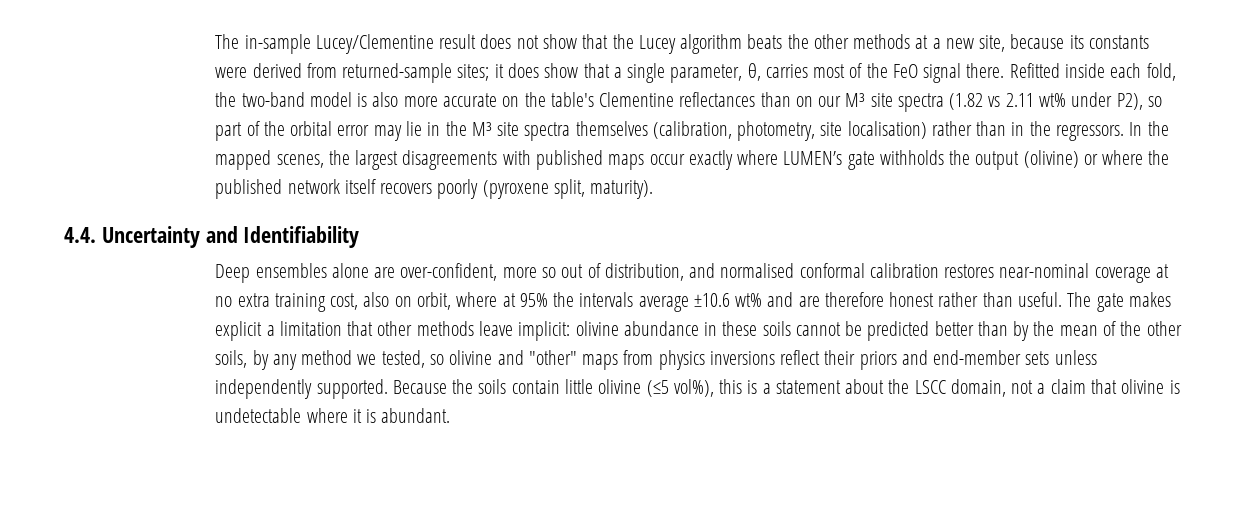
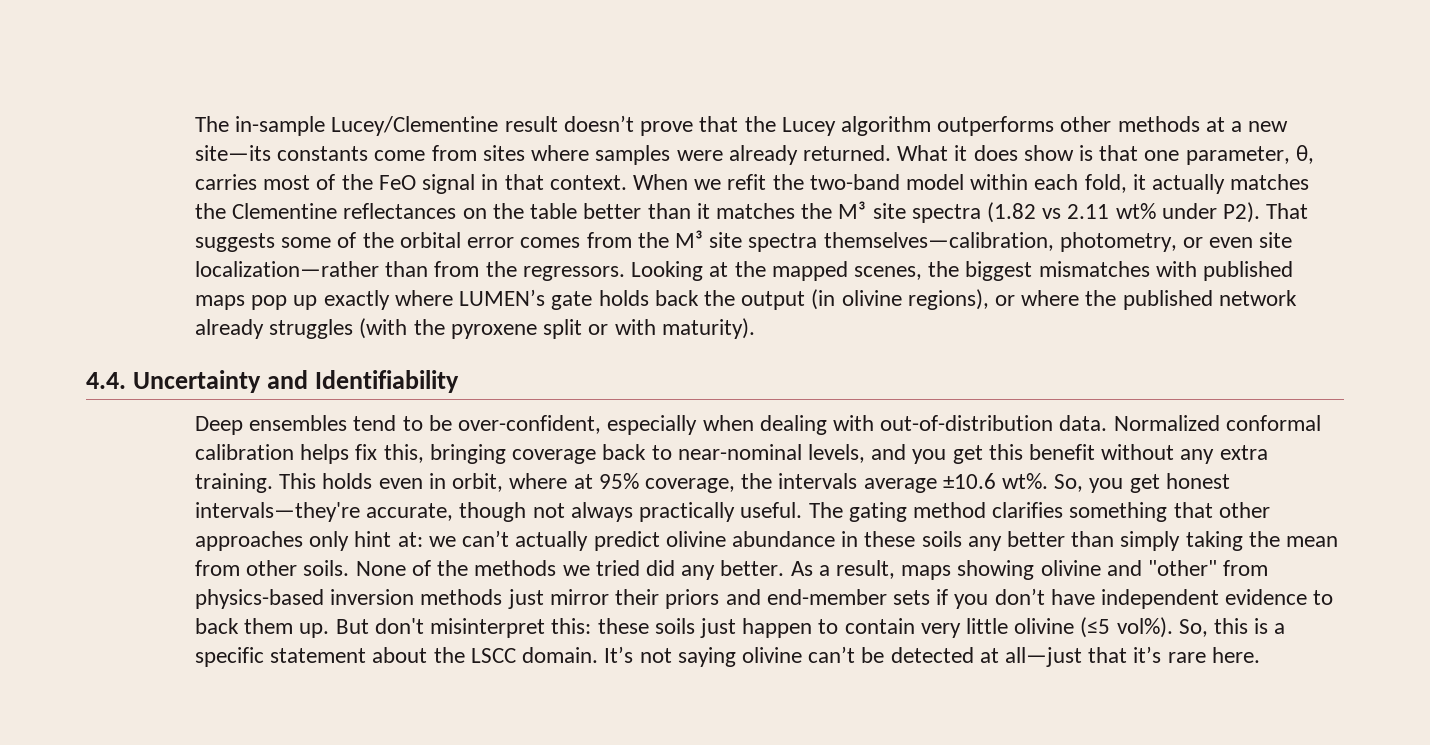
[480,34,578,49] does not show -> [563,115,694,136] doesn’t prove
[747,34,809,49] beats the -> [937,116,1055,136] outperforms
[979,34,1149,52] [215,63,666,83] site, because its constants were derived from returned-sample sites; it does show that a single -> [195,145,1180,165] site—its constants come from sites where samples were already returned. What it does show is that one
[966,63,1176,81] [215,92,842,107] there. Refitted inside each fold, the two-band model is also more accurate on the table's Clementine reflectances than on our -> [481,174,1310,194] [195,203,833,219] in that context. When we refit the two-band model within each fold, it actually matches the Clementine reflectances on the table better than it matches the
[1116,93,1162,110] [215,122,243,141] P2), so part -> [1223,202,1309,223] [195,233,332,252] P2). That suggests some
[373,121,1143,141] may lie in the M³ site spectra themselves (calibration, photometry, site localisation) rather than in the regressors. In -> [520,230,1293,252] [195,261,729,281] comes from the M³ site spectra themselves—calibration, photometry, or even site localization—rather than from the regressors. Looking at
[355,150,498,170] largest disagreements -> [965,261,1150,281] biggest mismatches
[649,154,685,165] occur -> [251,295,318,310] pop up
[879,150,1079,170] withholds the output (olivine) -> [598,289,989,310] holds back the output (in olivine regions),
[344,179,586,199] itself recovers poorly (pyroxene split, -> [195,318,656,339] already struggles (with the pyroxene split or with
[331,263,1169,283] [215,292,412,312] alone are over-confident, more so out of distribution, and normalised conformal calibration restores near-nominal coverage at no extra training cost, also on -> [353,415,1321,435] [195,444,1268,464] [195,473,446,493] tend to be over-confident, especially when dealing with out-of-distribution data. Normalized conformal calibration helps fix this, bringing coverage back to near-nominal levels, and you get this benefit without any extra training. This holds even in
(548, 300) none -> [644,478,735,493] coverage,
[735,292,1171,312] [215,321,571,341] wt% and are therefore honest rather than useful. The gate makes explicit a limitation that other methods leave implicit: -> [1002,473,1230,493] [195,502,1270,522] [195,530,660,551] wt%. So, you get honest intervals—they're accurate, though not always practically useful. The gating method clarifies something that other approaches only hint at: we can’t actually predict
[795,321,1182,341] [215,350,821,370] cannot be predicted better than by the mean of the other soils, by any method we tested, so olivine and "other" maps from physics inversions reflect -> [967,531,1339,551] [195,560,1269,580] [195,589,609,609] any better than simply taking the mean from other soils. None of the methods we tried did any better. As a result, maps showing olivine and "other" from physics-based inversion methods just mirror
[1054,350,1097,365] [215,379,560,399] unless independently supported. Because the soils contain -> [936,588,1334,609] [195,618,961,638] if you don’t have independent evidence to back them up. But don't misinterpret this: these soils just happen to contain very
[673,379,714,397] vol%), -> [1116,617,1208,638] vol%). So,
(771, 388) none -> [195,647,265,667] specific
[950,379,1180,397] [215,408,451,423] domain, not a claim that olivine is undetectable where it is abundant. -> [522,646,1260,667] domain. It’s not saying olivine can’t be detected at all—just that it’s rare here.

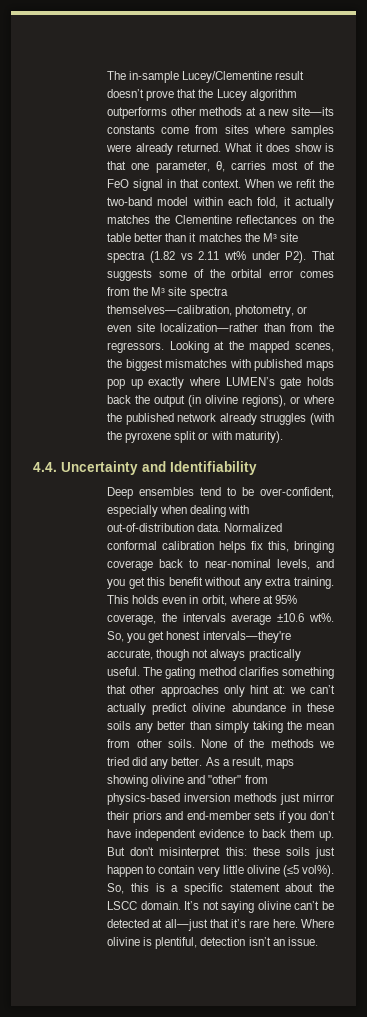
(1260, 655) none -> [300,919,334,928] [107,937,318,949] Where olivine is plentiful, detection isn’t an issue.

